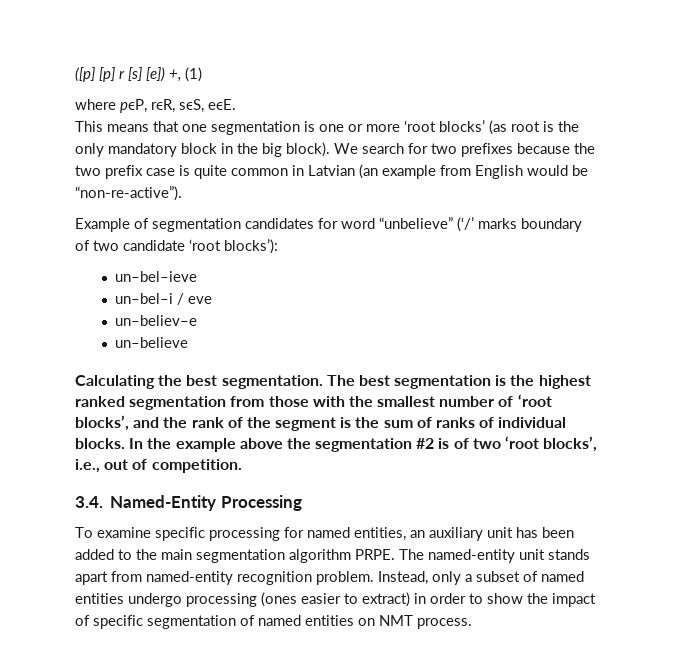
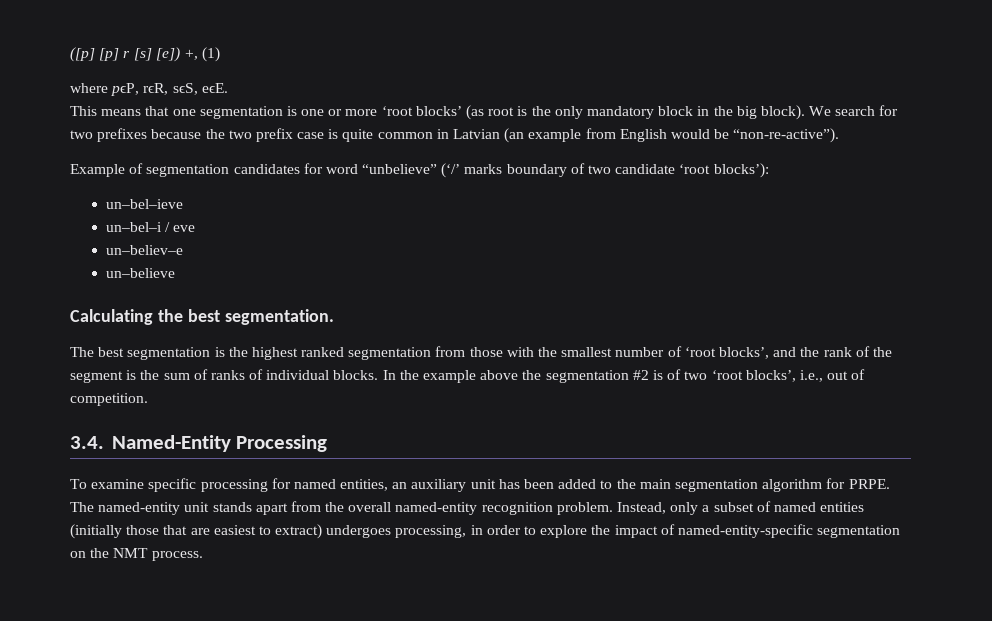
(323, 382) none -> (334, 317) //
(351, 556) none -> [826,478,846,489] for
(142, 576) none -> [325,502,392,512] the overall
[128,592,410,607] undergo processing (ones easier to extract) -> [70,524,467,539] (initially those that are easiest to extract) undergoes processing,
[487,593,523,604] show -> [540,525,588,538] explore
[93,615,375,629] specific segmentation of named entities on -> [677,524,901,538] [70,548,110,558] named-entity-specific segmentation on the

